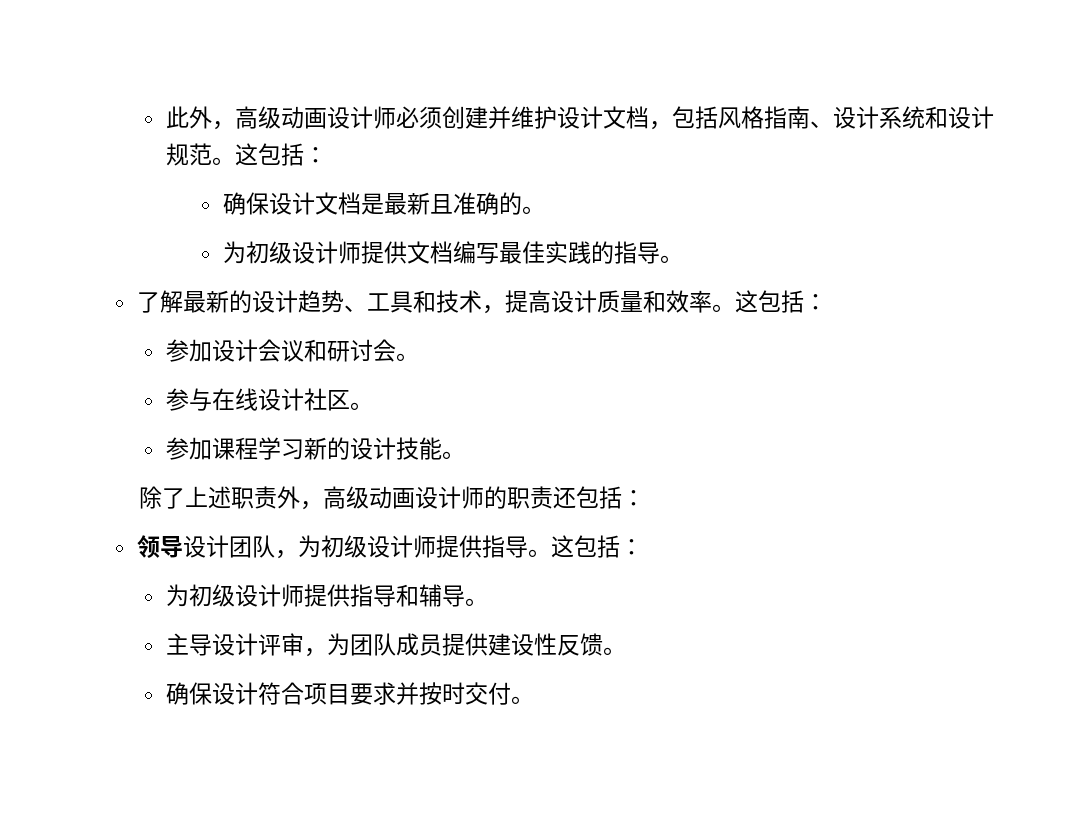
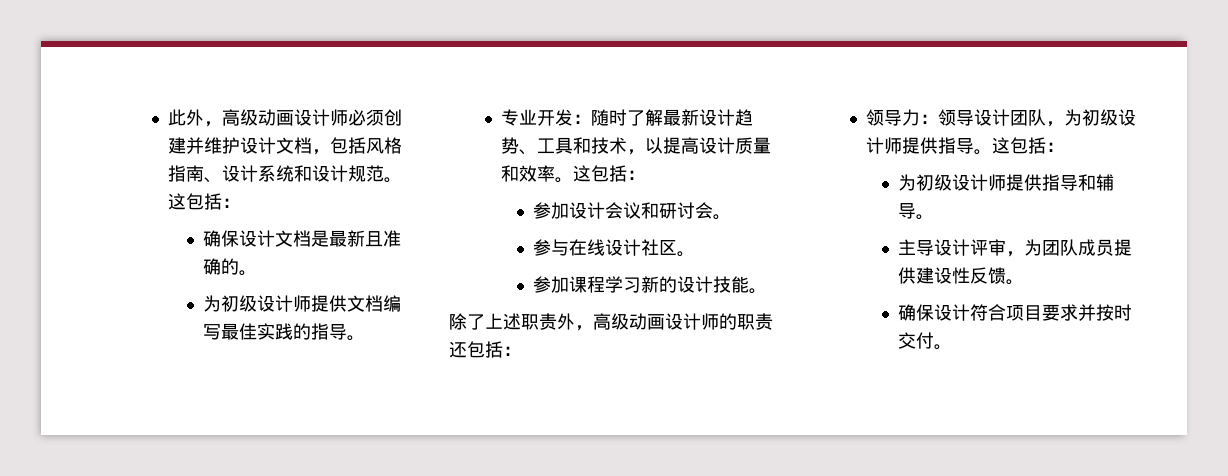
(683, 259) none -> [500,109,627,126] 专业开发：随时
[228,290,252,313] 的 -> (699, 117) none
(505, 309) none -> [644,137,663,154] 以
(183, 547) none -> [901,109,974,126] 力：领导

